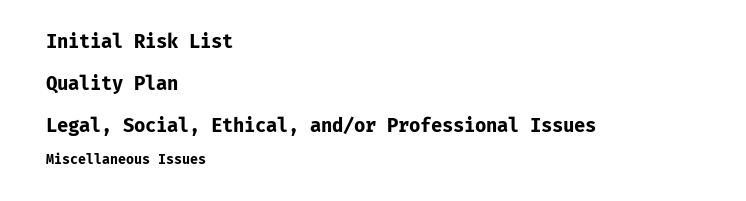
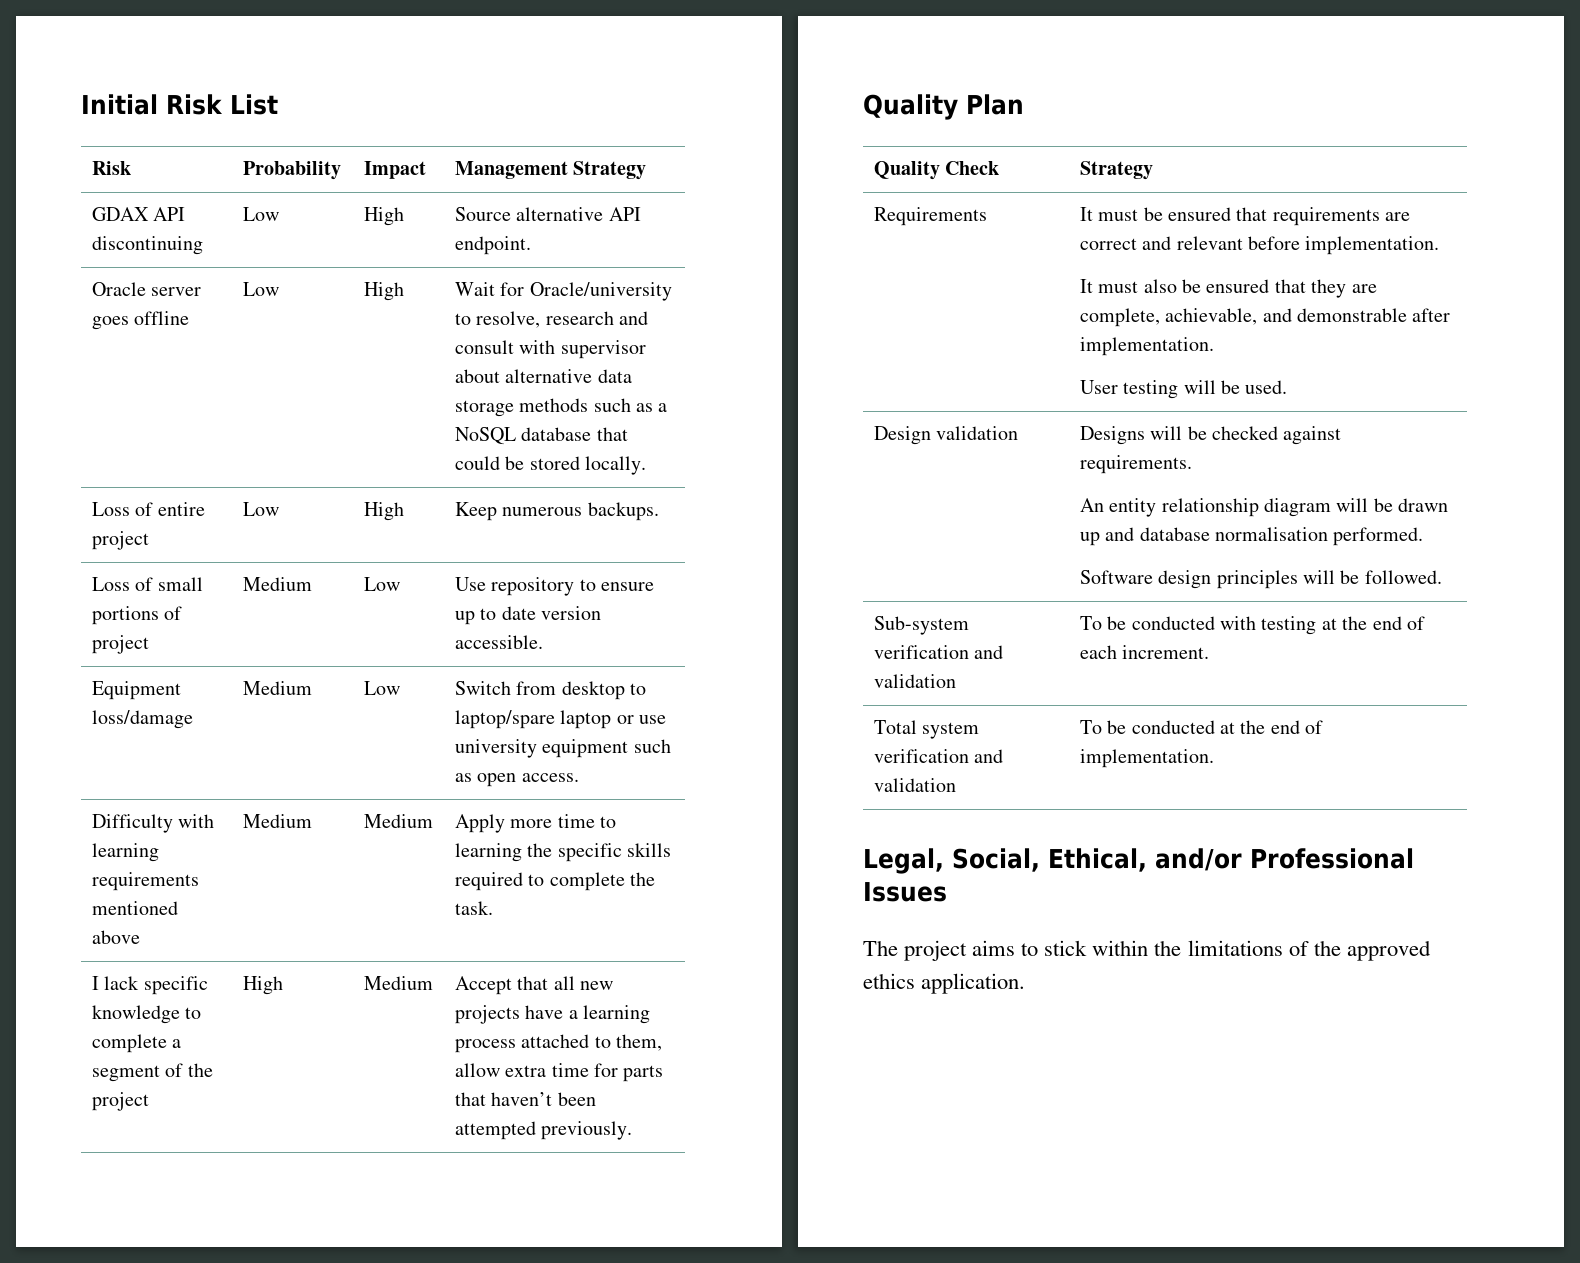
[46,74,178,94] // Quality Plan -> [91,161,131,175] [242,161,341,180] [363,161,426,179] [454,161,647,180] [91,207,186,221] [91,236,203,255] [242,207,279,221] [363,207,404,226] [454,207,641,221] [454,236,531,255] [91,282,202,296] [91,311,190,330] [242,282,279,296] [363,282,404,301] [454,282,672,301] [454,311,648,328] [454,340,646,359] [454,369,632,383] [454,398,668,417] [454,427,628,445] [454,456,646,475] [91,502,205,516] [91,531,149,550] [242,502,279,516] [363,502,404,521] [454,502,659,521] [91,577,203,591] [91,606,183,625] [91,635,149,654] [242,577,312,591] [363,577,400,591] [454,577,654,596] [454,606,601,625] [454,635,543,649] [91,681,181,700] [91,710,193,729] [242,681,312,695] [363,681,400,695] [454,681,646,700] [454,710,666,729] [454,739,671,758] [454,773,579,787] [91,814,215,833] [91,843,159,862] [91,872,199,891] [91,901,178,915] [91,930,140,944] [242,814,312,828] [363,814,433,828] [454,814,616,833] [454,843,671,862] [454,872,655,891] [454,901,493,915] [91,976,208,995] [91,1005,202,1024] [91,1034,182,1053] [91,1063,213,1082] [91,1092,149,1111] [242,976,283,995] [363,976,433,990] [454,976,613,995] [454,1005,650,1024] [454,1034,662,1053] [454,1063,664,1082] [454,1092,596,1106] [454,1121,633,1140] [863,94,1024,120] [873,161,1000,180] [1079,161,1153,180] [873,207,987,226] [1079,207,1411,226] [1079,236,1440,255] [1079,279,1377,298] [1079,308,1451,327] [1079,337,1214,356] [1079,380,1288,399] [873,426,1019,445] [1079,426,1342,445] [1079,455,1192,474] [1079,498,1449,517] [1079,527,1424,546] [1079,570,1442,589] [873,616,969,635] [873,645,1004,659] [873,674,956,688] [1079,616,1425,635] [1079,645,1210,659] [873,720,980,739] [873,749,1004,763] [873,778,956,792] [1079,720,1324,734] [1079,749,1214,768] // Risk | Probability | Impact | Management Strategy // GDAX API discontinuing | Low | High | Source alternative API endpoint. // Oracle server goes offline | Low | High | Wait for Oracle/university to resolve, research and consult with supervisor about alternative data storage methods such as a NoSQL database that could be stored locally. // Loss of entire project | Low | High | Keep numerous backups. // Loss of small portions of project | Medium | Low | Use repository to ensure up to date version accessible. // Equipment loss/damage | Medium | Low | Switch from desktop to laptop/spare laptop or use university equipment such as open access. // Difficulty with learning requirements mentioned above | Medium | Medium | Apply more time to learning the specific skills required to complete the task. // I lack specific knowledge to complete a segment of the project | High | Medium | Accept that all new projects have a learning process attached to them, allow extra time for parts that haven’t been attempted previously. // Quality Plan // Quality Check | Strategy // Requirements | It must be ensured that requirements are correct and relevant before implementation. // It must also be ensured that they are complete, achievable, and demonstrable after implementation. // User testing will be used. // Design validation | Designs will be checked against requirements. // An entity relationship diagram will be drawn up and database normalisation performed. // Software design principles will be followed. // Sub-system verification and validation | To be conducted with testing at the end of each increment. // Total system verification and validation | To be conducted at the end of implementation.
[46,152,206,164] Miscellaneous Issues -> [863,940,1431,961] [863,973,1026,994] The project aims to stick within the limitations of the approved ethics application.

